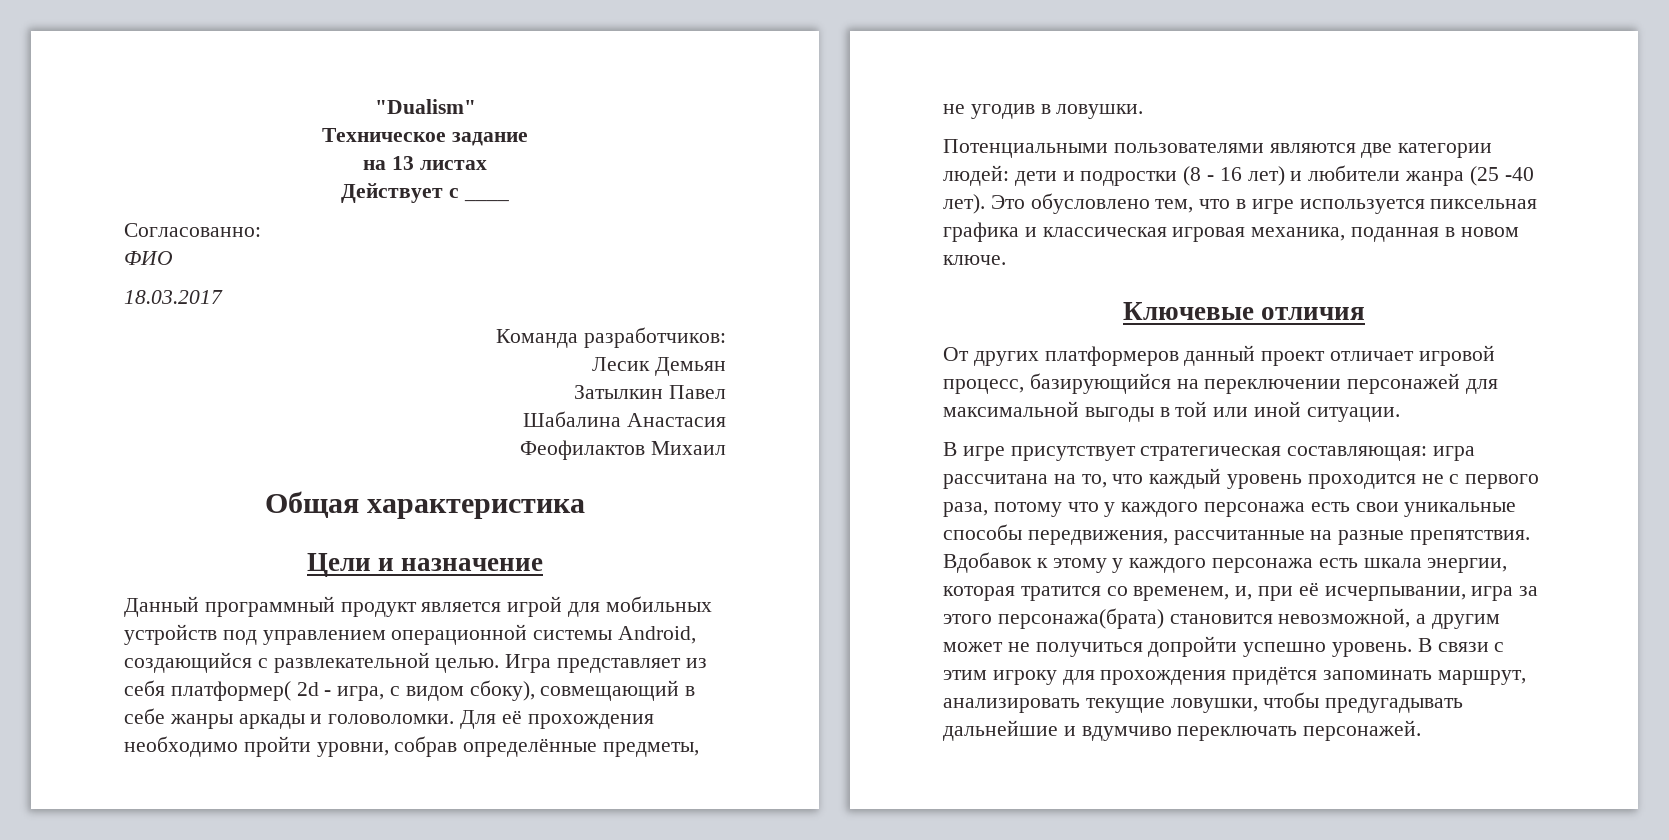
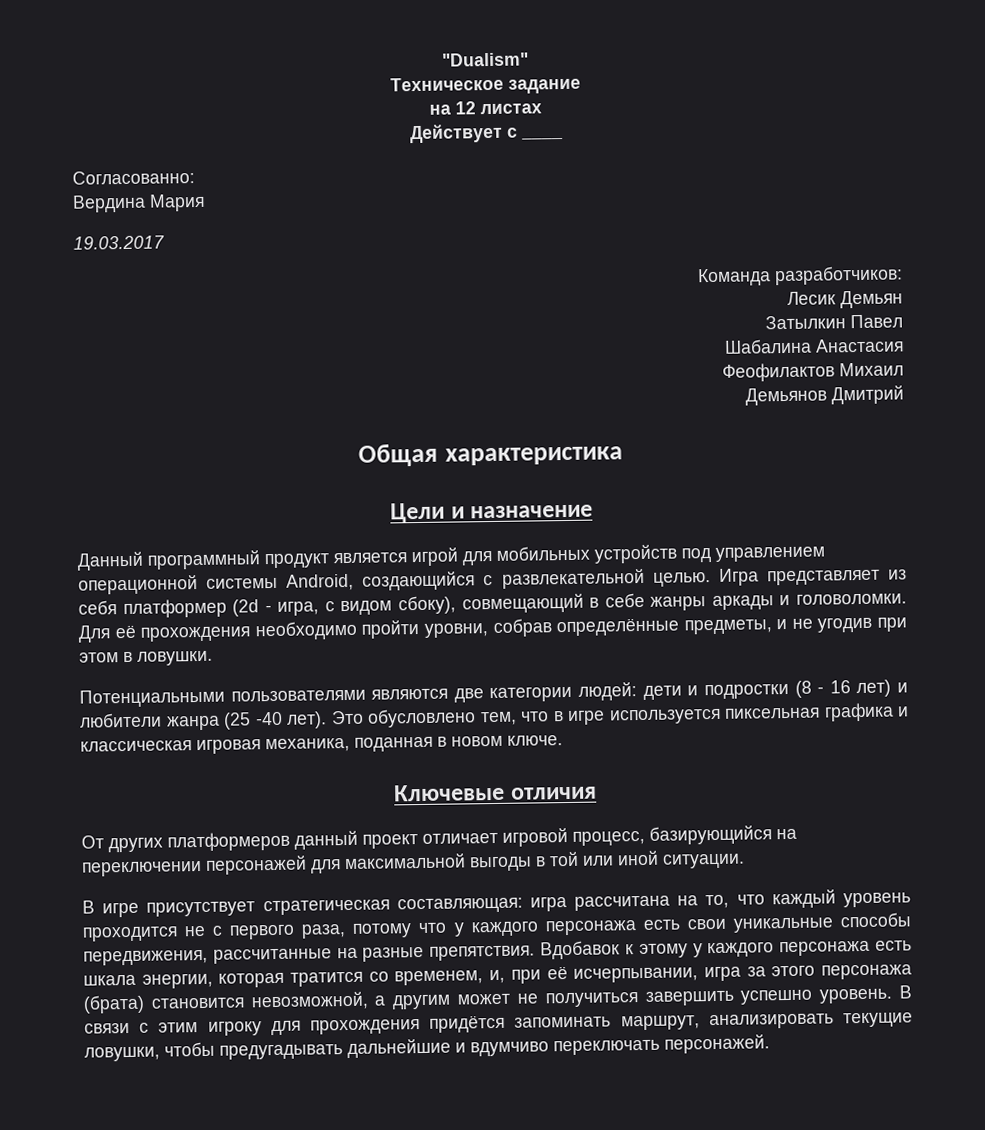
[392,156,414,170] 13 -> [455,101,476,115] 12
[124,251,173,265] [124,290,223,304] ФИО // 18.03.2017 -> [72,193,205,213] [73,235,165,250] Вердина Мария // 19.03.2017
(726, 448) none -> [745,385,904,406] // Демьянов Дмитрий
[170,681,319,701] платформер( 2d -> [122,598,260,619] платформер (2d
(700, 749) none -> [776,618,788,630] и
(1035, 111) none -> [877,617,908,632] [79,652,119,663] при этом
[997,608,1164,629] персонажа(брата) -> [821,964,912,980] [83,994,145,1014] персонажа (брата)
[1148,636,1238,657] допройти -> [644,990,735,1006] завершить

